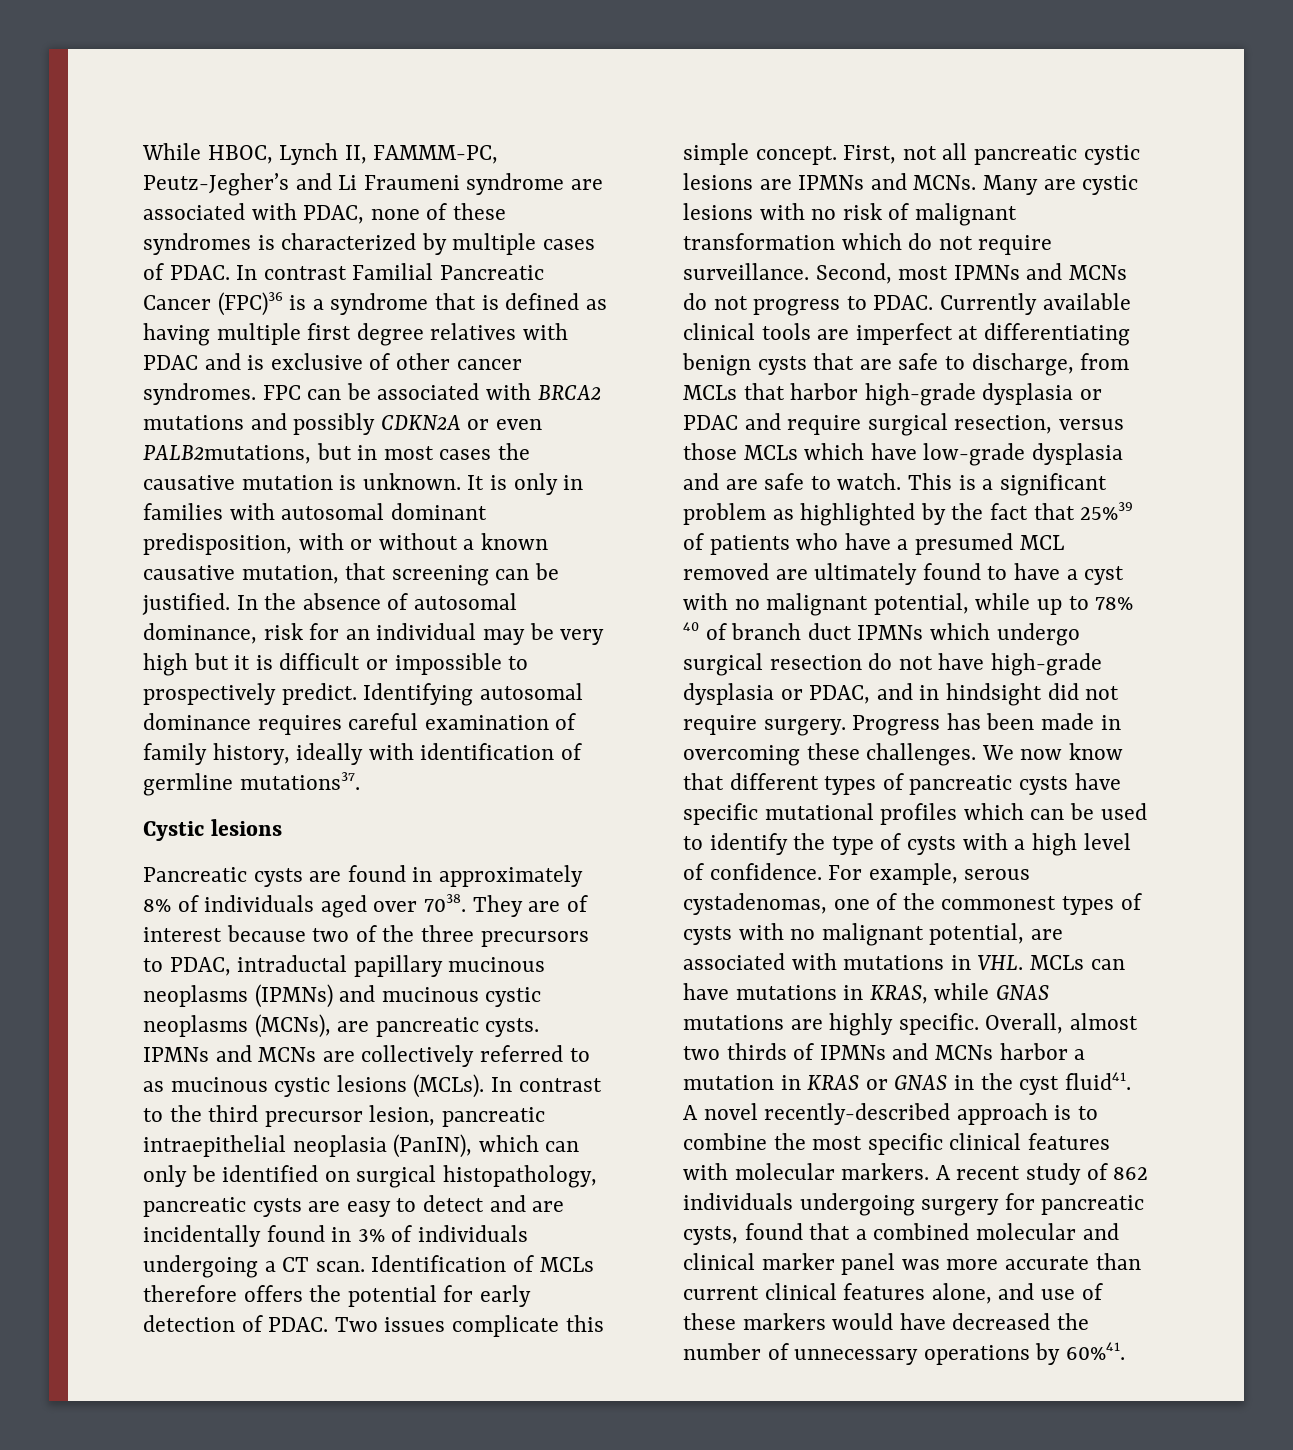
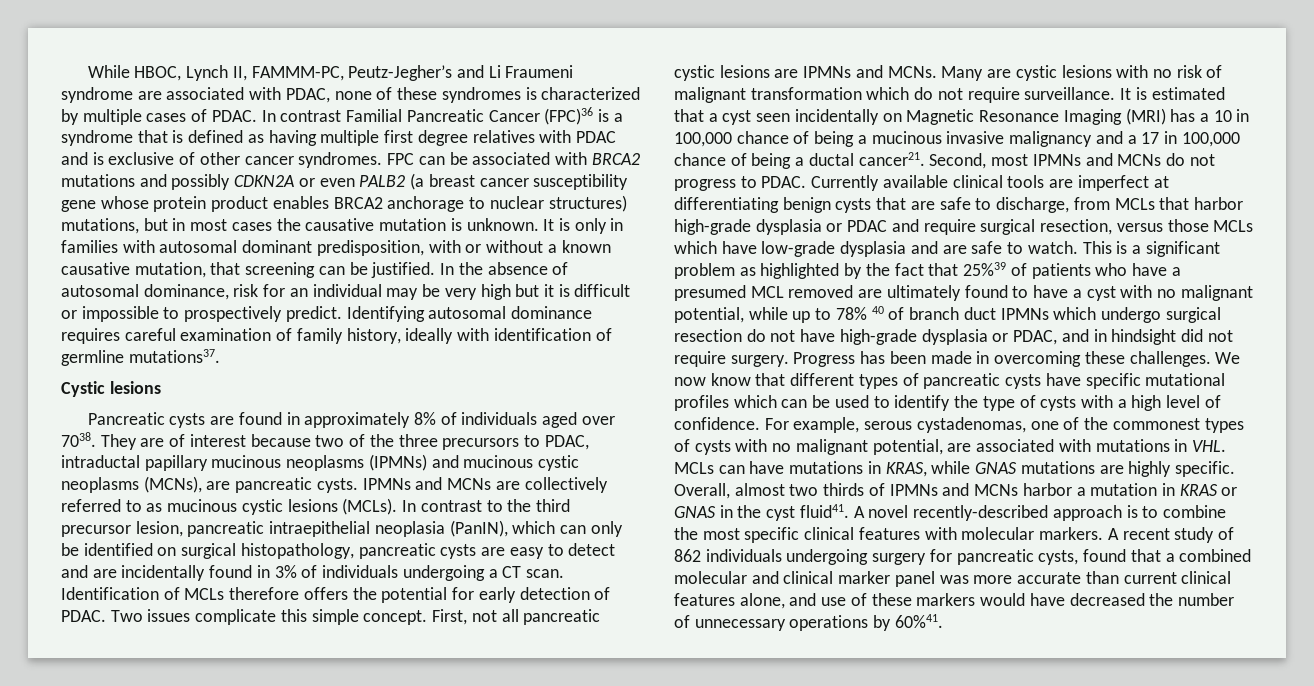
[143,445,311,464] PALB2mutations, -> [359,173,629,190] [61,195,627,212] [61,218,139,234] PALB2 (a breast cancer susceptibility gene whose protein product enables BRCA2 anchorage to nuclear structures) mutations,
(809, 271) none -> [1120,87,1225,100] [674,108,1250,125] [674,131,1240,147] [674,152,925,169] It is estimated that a cyst seen incidentally on Magnetic Resonance Imaging (MRI) has a 10 in 100,000 chance of being a mucinous invasive malignancy and a 17 in 100,000 chance of being a ductal cancer21.

